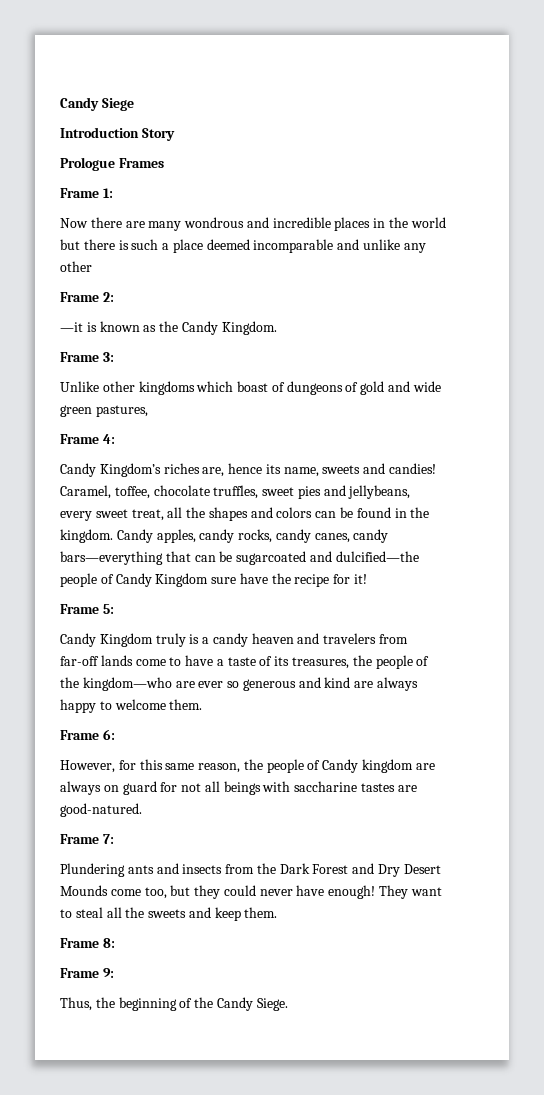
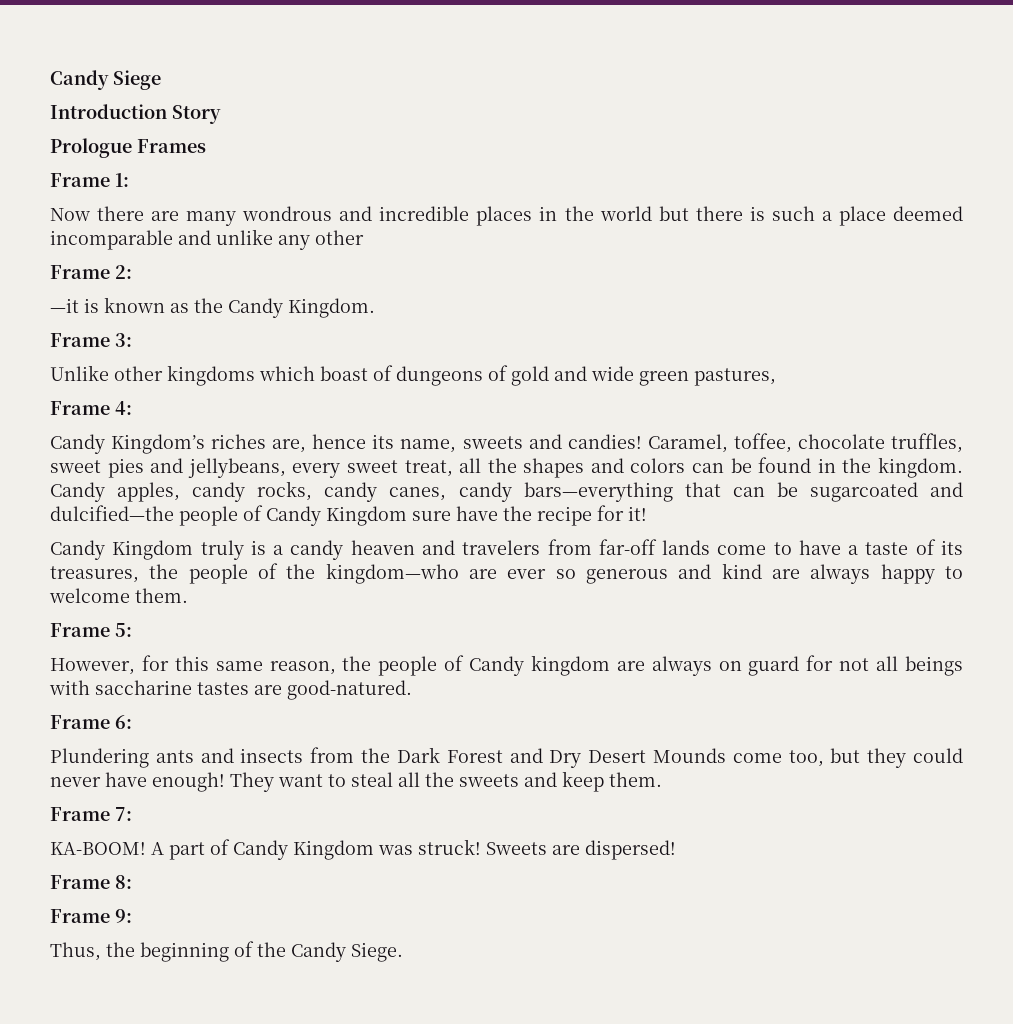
[60,604,114,614] // Frame 5: -> (647, 513) none
[102,729,115,740] 6: -> [115,623,132,637] 5:
[102,834,114,844] 7: -> [115,715,132,729] 6:
(278, 912) none -> [50,807,132,821] [50,839,676,860] // Frame 7: // KA-BOOM! A part of Candy Kingdom was struck! Sweets are dispersed!

